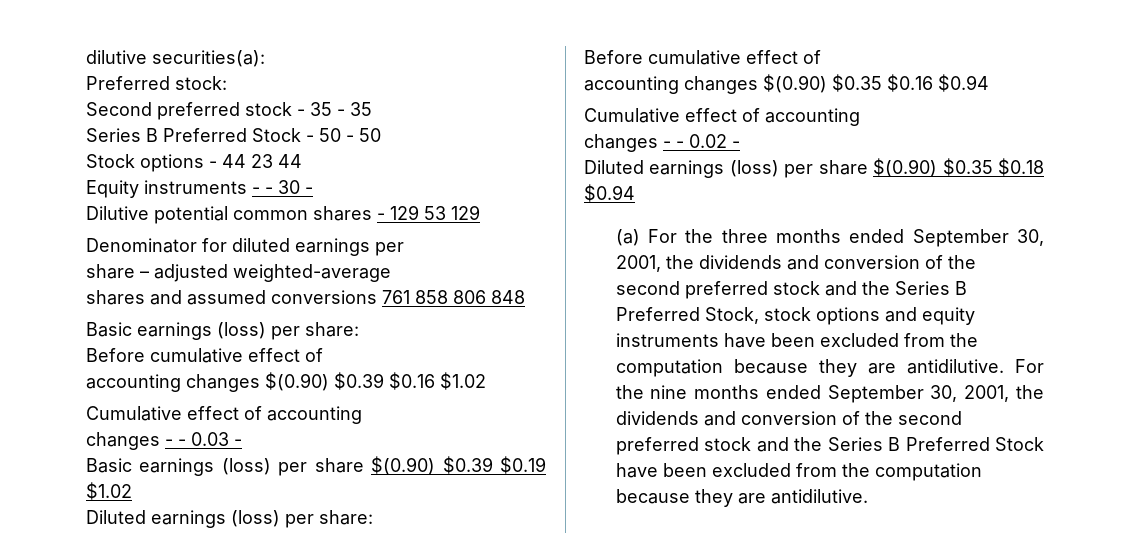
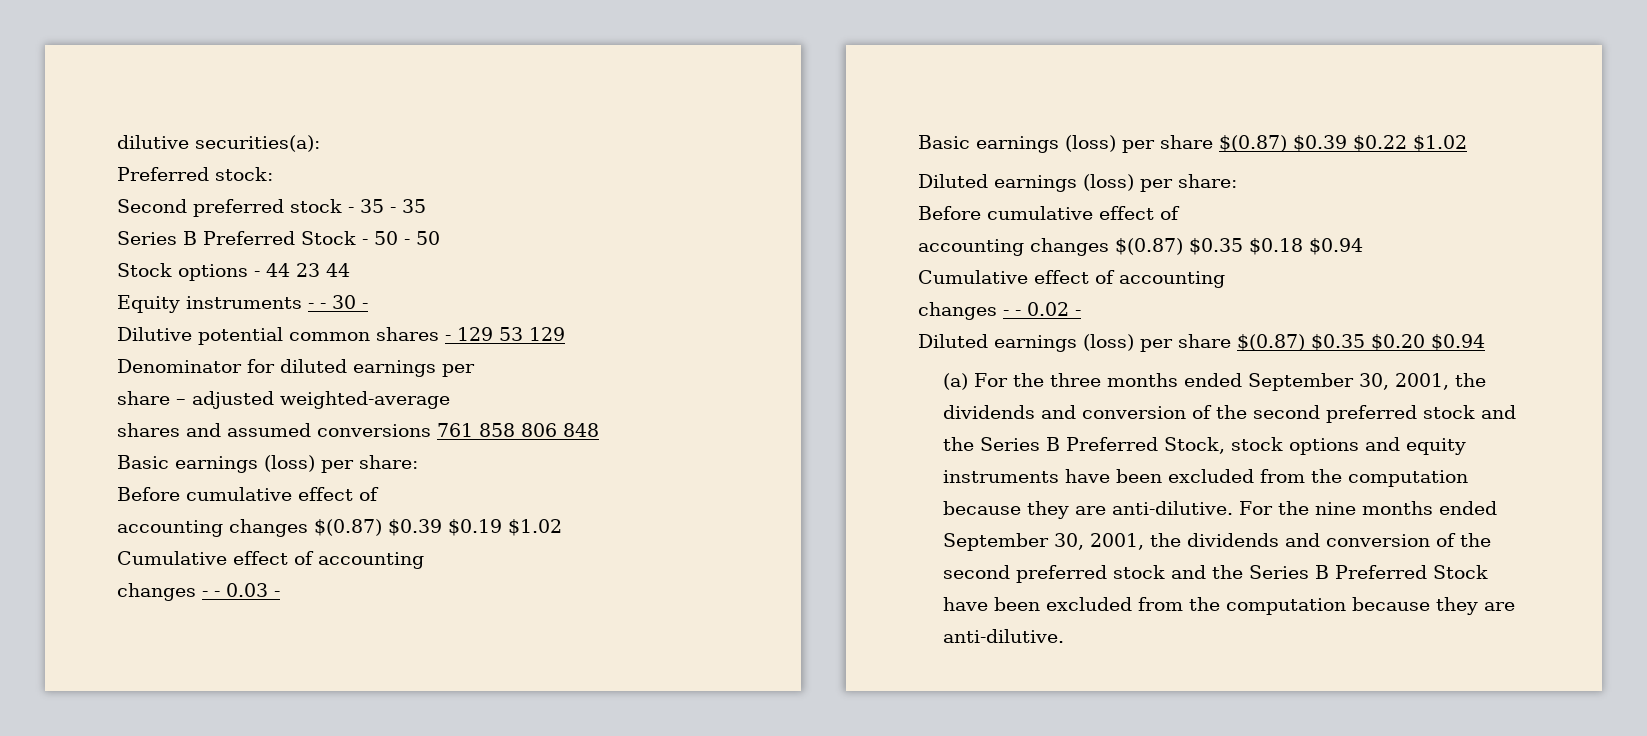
[265,372,435,391] $(0.90) $0.39 $0.16 -> [314,519,502,536] $(0.87) $0.39 $0.19
[371,456,546,475] $(0.90) $0.39 $0.19 -> [1219,135,1407,152] $(0.87) $0.39 $0.22
[763,74,933,93] $(0.90) $0.35 $0.16 -> [1115,238,1303,255] $(0.87) $0.35 $0.18
[873,158,1044,177] $(0.90) $0.35 $0.18 -> [1237,334,1425,351] $(0.87) $0.35 $0.20
[906,359,1004,374] antidilutive. -> [1111,501,1233,515] anti-dilutive.
[770,489,868,504] antidilutive. -> [942,629,1064,643] anti-dilutive.

